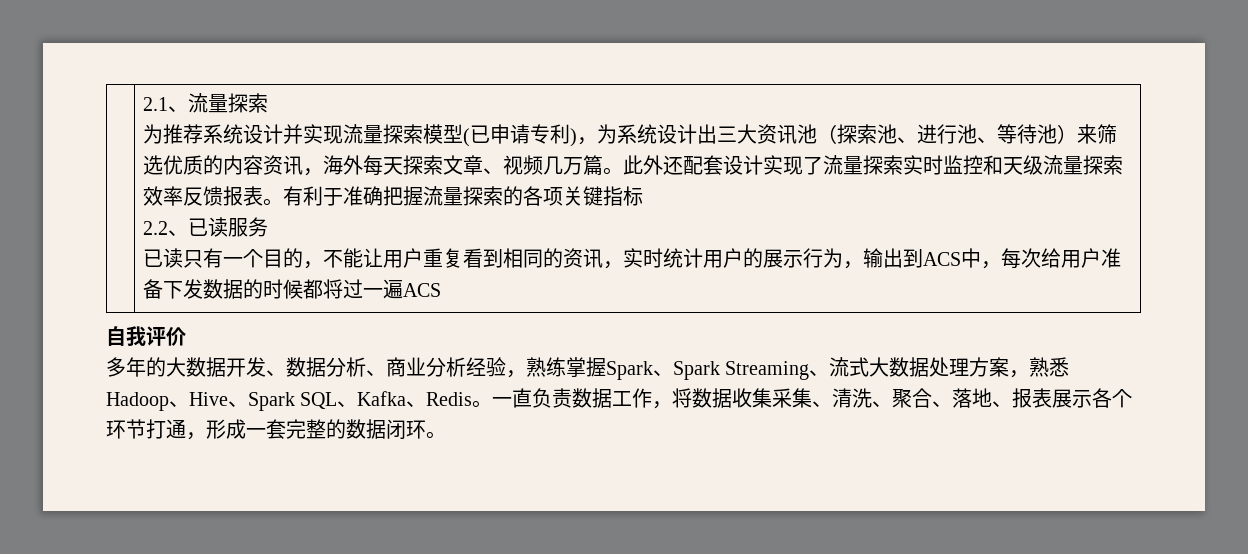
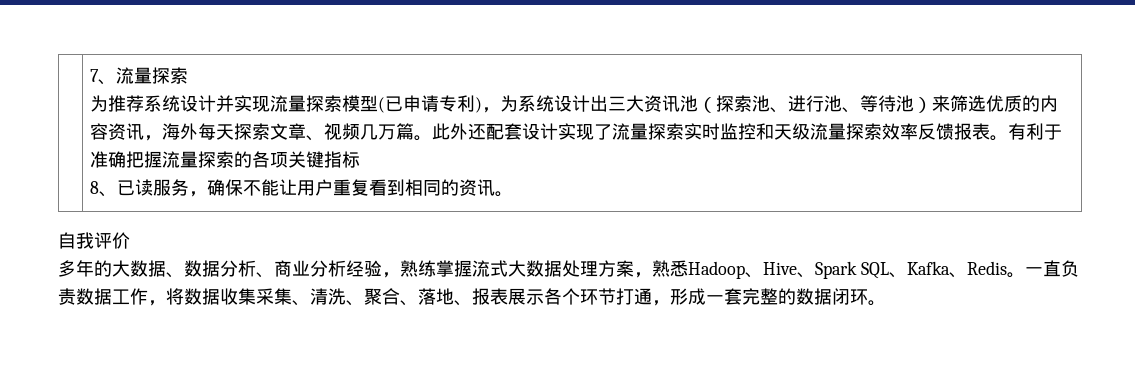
[143,97,169,111] | 2.1 -> [89,69,99,82] | 7
[143,221,169,235] 2.2 -> [89,181,99,194] 8
[143,248,324,269] // 已读只有一个目的， -> [188,179,243,197] ，确保
[603,248,1122,269] [143,279,442,299] ，实时统计用户的展示行为，输出到ACS中，每次给用户准备下发数据的时候都将过一遍ACS -> [494,191,513,197] 。
[226,357,266,377] 开发 -> (166, 268) none
[606,361,830,380] Spark、Spark Streaming、 -> (472, 268) none

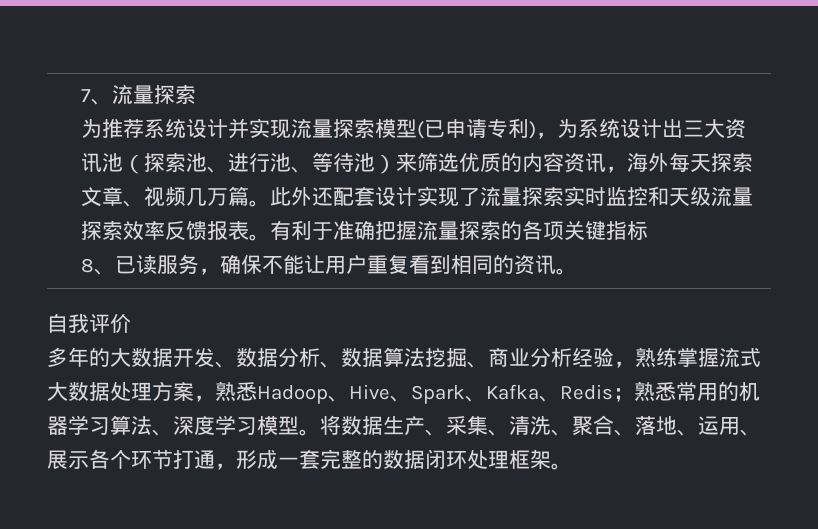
(166, 268) none -> [173,348,215,368] 开发
(274, 275) none -> [341,347,488,368] 数据算法挖掘、
[860,262,889,279] SQL -> (465, 394) none
[1006,260,1079,278] [58,288,256,306] 。一直负责数据工作，将数据收集 -> [613,381,760,402] [47,415,446,436] ；熟悉常用的机器学习算法、深度学习模型。将数据生产、
[472,288,508,305] 报表 -> [698,416,761,436] 运用、
(868, 297) none -> [467,449,551,469] 处理框架

